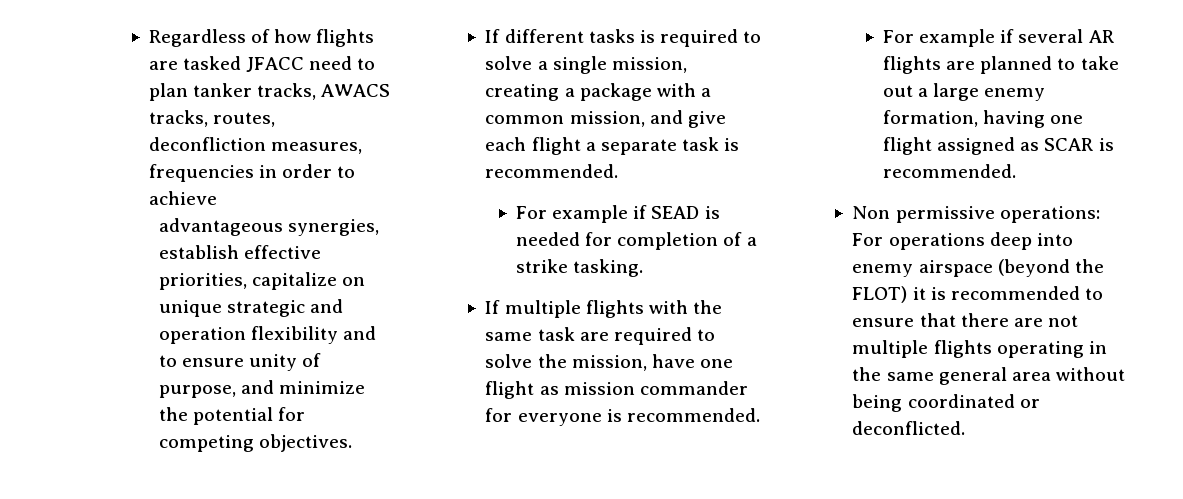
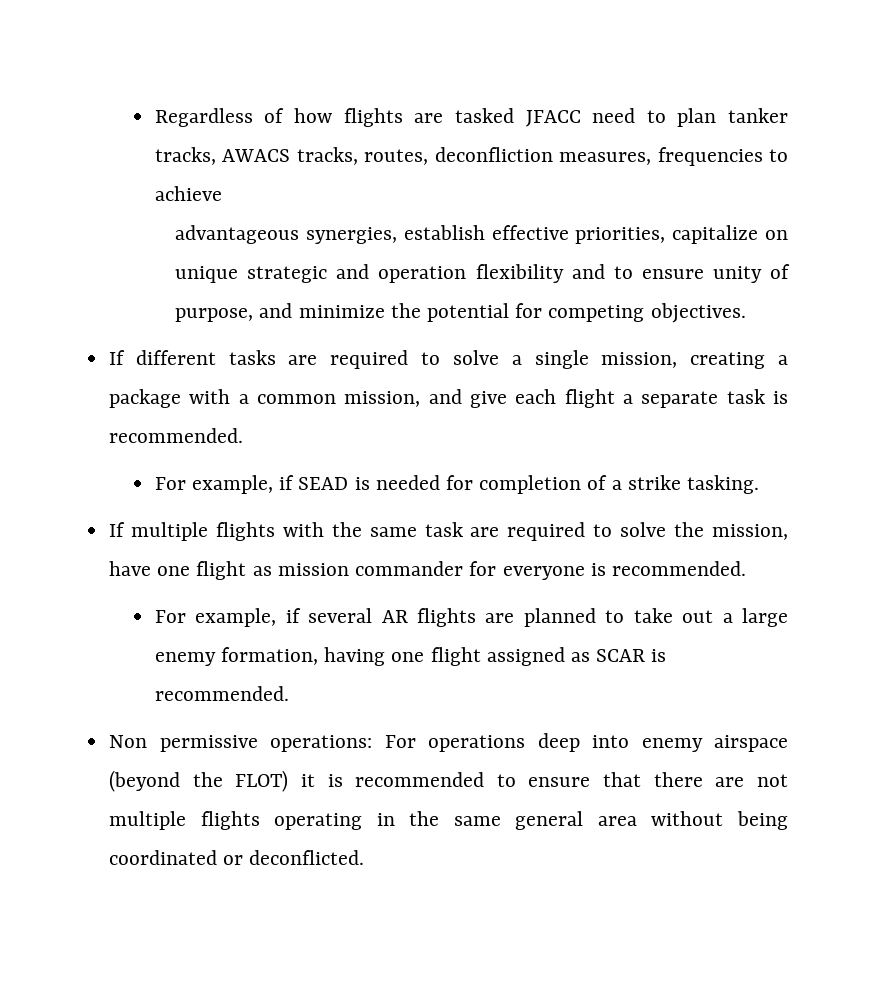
[259,164,333,178] in order -> (763, 156) none
[639,30,655,43] is -> [288,355,318,365] are
[552,205,629,223] example -> [191,475,273,494] example,
[919,29,996,47] example -> [195,608,277,627] example,

